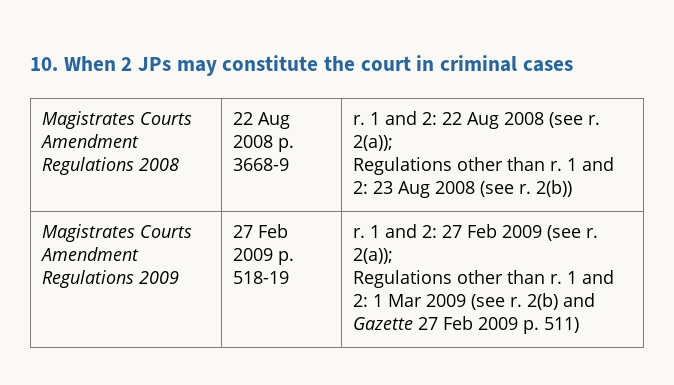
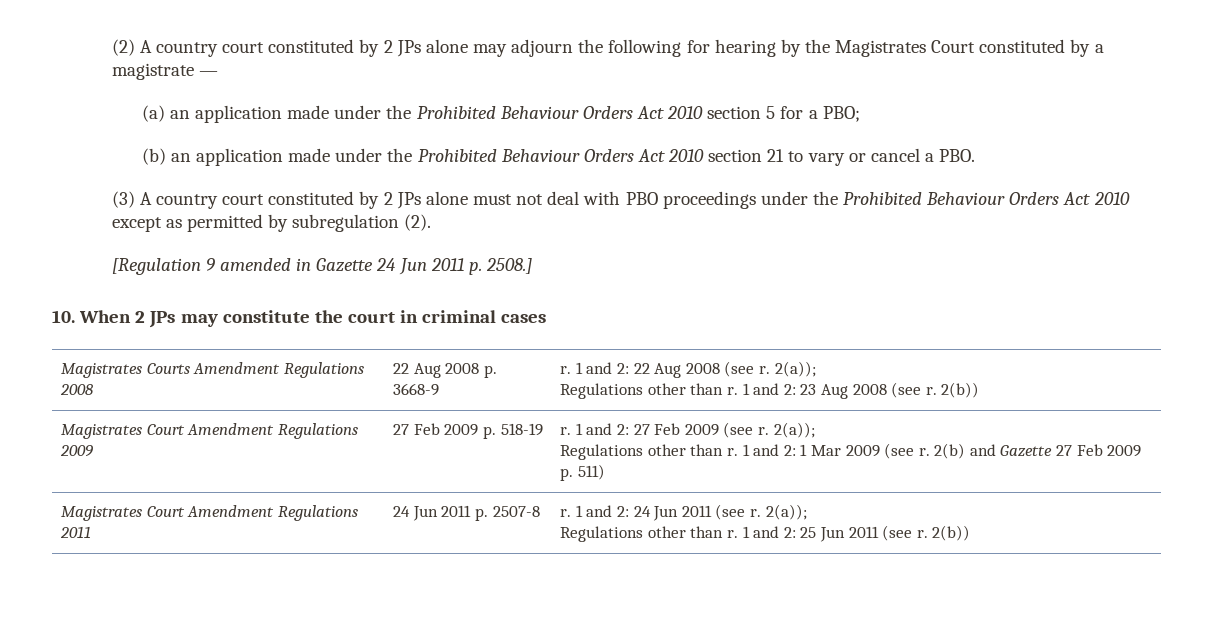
(30, 64) none -> [111,39,1104,57] [111,63,218,80] [141,105,860,123] [141,148,976,166] [111,191,1130,209] [111,214,432,232] [111,258,532,275] (2) A country court constituted by 2 JPs alone may adjourn the following for hearing by the Magistrates Court constituted by a magistrate — // (a) an application made under the Prohibited Behaviour Orders Act 2010 section 5 for a PBO; // (b) an application made under the Prohibited Behaviour Orders Act 2010 section 21 to vary or cancel a PBO. // (3) A country court constituted by 2 JPs alone must not deal with PBO proceedings under the Prohibited Behaviour Orders Act 2010 except as permitted by subregulation (2). // [Regulation 9 amended in Gazette 24 Jun 2011 p. 2508.] //
[139,225,192,238] Courts -> [146,424,185,435] Court
(579, 325) none -> [61,505,358,521] [60,526,92,538] [393,505,540,521] [560,504,807,521] [560,525,971,542] // Magistrates Court Amendment Regulations 2011 | 24 Jun 2011 p. 2507-8 | r. 1 and 2: 24 Jun 2011 (see r. 2(a)); // Regulations other than r. 1 and 2: 25 Jun 2011 (see r. 2(b))

